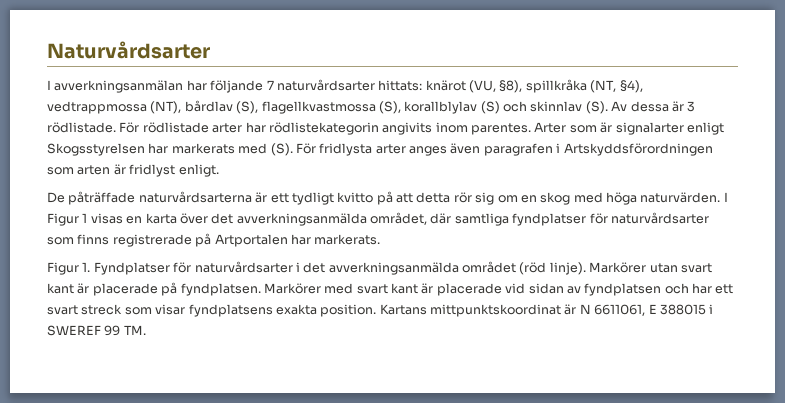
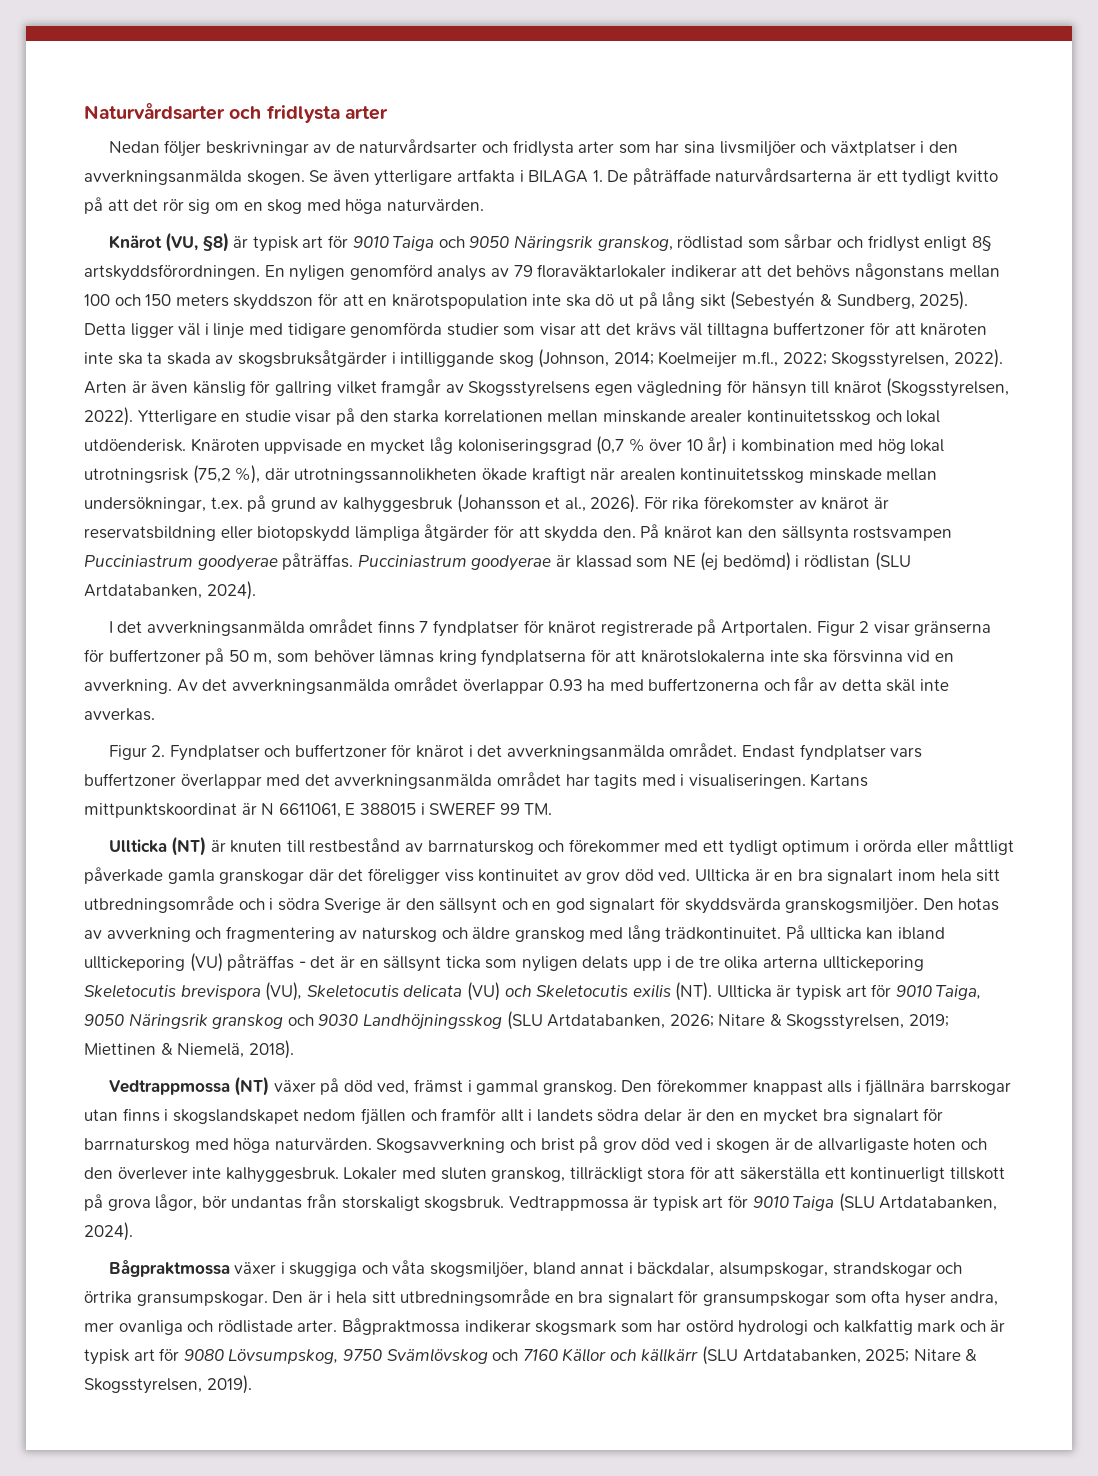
[47,79,643,93] [47,100,696,114] [47,122,724,135] [47,143,713,156] [47,164,219,177] // I avverkningsanmälan har följande 7 naturvårdsarter hittats: knärot (VU, §8), spillkråka (NT, §4), vedtrappmossa (NT), bårdlav (S), flagellkvastmossa (S), korallblylav (S) och skinnlav (S). Av dessa är 3 rödlistade. För rödlistade arter har rödlistekategorin angivits inom parentes. Arter som är signalarter enligt Skogsstyrelsen har markerats med (S). För fridlysta arter anges även paragrafen i Artskyddsförordningen som arten är fridlyst enligt. // -> [229,105,388,123] [108,139,958,157] [84,169,603,186] och fridlysta arter // Nedan följer beskrivningar av de naturvårdsarter och fridlysta arter som har sina livsmiljöer och växtplatser i den avverkningsanmälda skogen. Se även ytterligare artfakta i BILAGA 1.
[416,192,451,203] detta -> [133,199,159,211] det
[723,192,728,202] [47,212,709,226] [47,233,381,247] [47,261,712,275] [47,282,734,296] [47,304,377,317] I Figur 1 visas en karta över det avverkningsanmälda området, där samtliga fyndplatser för naturvårdsarter som finns registrerade på Artportalen har markerats. // Figur 1. Fyndplatser för naturvårdsarter i det avverkningsanmälda området (röd linje). Markörer utan svart kant är placerade på fyndplatsen. Markörer med svart kant är placerade vid sidan av fyndplatsen och har ett svart streck som visar fyndplatsens exakta position. -> [108,232,991,252] [84,263,1000,281] [84,291,969,310] [84,322,988,339] [84,349,1003,368] [84,378,1010,397] [84,407,941,426] [84,436,945,455] [84,465,938,484] [84,494,889,513] [84,524,953,542] [84,552,911,571] [84,581,256,600] [108,619,992,637] [84,648,955,666] [84,677,949,694] [84,708,155,721] [108,743,923,761] [84,772,806,789] // Knärot (VU, §8) är typisk art för 9010 Taiga och 9050 Näringsrik granskog, rödlistad som sårbar och fridlyst enligt 8§ artskyddsförordningen. En nyligen genomförd analys av 79 floraväktarlokaler indikerar att det behövs någonstans mellan 100 och 150 meters skyddszon för att en knärotspopulation inte ska dö ut på lång sikt (Sebestyén & Sundberg, 2025). Detta ligger väl i linje med tidigare genomförda studier som visar att det krävs väl tilltagna buffertzoner för att knäroten inte ska ta skada av skogsbruksåtgärder i intilliggande skog (Johnson, 2014; Koelmeijer m.fl., 2022; Skogsstyrelsen, 2022). Arten är även känslig för gallring vilket framgår av Skogsstyrelsens egen vägledning för hänsyn till knärot (Skogsstyrelsen, 2022). Ytterligare en studie visar på den starka korrelationen mellan minskande arealer kontinuitetsskog och lokal utdöenderisk. Knäroten uppvisade en mycket låg koloniseringsgrad (0,7 % över 10 år) i kombination med hög lokal utrotningsrisk (75,2 %), där utrotningssannolikheten ökade kraftigt när arealen kontinuitetsskog minskade mellan undersökningar, t.ex. på grund av kalhyggesbruk (Johansson et al., 2026). För rika förekomster av knärot är reservatsbildning eller biotopskydd lämpliga åtgärder för att skydda den. På knärot kan den sällsynta rostsvampen Pucciniastrum goodyerae påträffas. Pucciniastrum goodyerae är klassad som NE (ej bedömd) i rödlistan (SLU Artdatabanken, 2024). // I det avverkningsanmälda området finns 7 fyndplatser för knärot registrerade på Artportalen. Figur 2 visar gränserna för buffertzoner på 50 m, som behöver lämnas kring fyndplatserna för att knärotslokalerna inte ska försvinna vid en avverkning. Av det avverkningsanmälda området överlappar 0.93 ha med buffertzonerna och får av detta skäl inte avverkas. // Figur 2. Fyndplatser och buffertzoner för knärot i det avverkningsanmälda området. Endast fyndplatser vars buffertzoner överlappar med det avverkningsanmälda området har tagits med i visualiseringen.
(146, 330) none -> [108,836,1014,856] [84,867,1001,884] [84,896,1000,914] [84,925,945,942] [84,953,924,972] [84,982,982,1001] [84,1011,950,1030] [84,1040,294,1059] [108,1076,1011,1096] [84,1108,944,1125] [84,1136,988,1153] [84,1166,1005,1183] [84,1193,998,1212] [84,1222,133,1241] [108,1260,963,1278] [84,1289,999,1307] [84,1318,1006,1336] [84,1346,978,1365] [84,1375,252,1394] // Ullticka (NT) är knuten till restbestånd av barrnaturskog och förekommer med ett tydligt optimum i orörda eller måttligt påverkade gamla granskogar där det föreligger viss kontinuitet av grov död ved. Ullticka är en bra signalart inom hela sitt utbredningsområde och i södra Sverige är den sällsynt och en god signalart för skyddsvärda granskogsmiljöer. Den hotas av avverkning och fragmentering av naturskog och äldre granskog med lång trädkontinuitet. På ullticka kan ibland ulltickeporing (VU) påträffas - det är en sällsynt ticka som nyligen delats upp i de tre olika arterna ulltickeporing Skeletocutis brevispora (VU), Skeletocutis delicata (VU) och Skeletocutis exilis (NT). Ullticka är typisk art för 9010 Taiga, 9050 Näringsrik granskog och 9030 Landhöjningsskog (SLU Artdatabanken, 2026; Nitare & Skogsstyrelsen, 2019; Miettinen & Niemelä, 2018). // Vedtrappmossa (NT) växer på död ved, främst i gammal granskog. Den förekommer knappast alls i fjällnära barrskogar utan finns i skogslandskapet nedom fjällen och framför allt i landets södra delar är den en mycket bra signalart för barrnaturskog med höga naturvärden. Skogsavverkning och brist på grov död ved i skogen är de allvarligaste hoten och den överlever inte kalhyggesbruk. Lokaler med sluten granskog, tillräckligt stora för att säkerställa ett kontinuerligt tillskott på grova lågor, bör undantas från storskaligt skogsbruk. Vedtrappmossa är typisk art för 9010 Taiga (SLU Artdatabanken, 2024). // Bågpraktmossa växer i skuggiga och våta skogsmiljöer, bland annat i bäckdalar, alsumpskogar, strandskogar och örtrika gransumpskogar. Den är i hela sitt utbredningsområde en bra signalart för gransumpskogar som ofta hyser andra, mer ovanliga och rödlistade arter. Bågpraktmossa indikerar skogsmark som har ostörd hydrologi och kalkfattig mark och är typisk art för 9080 Lövsumpskog, 9750 Svämlövskog och 7160 Källor och källkärr (SLU Artdatabanken, 2025; Nitare & Skogsstyrelsen, 2019).

